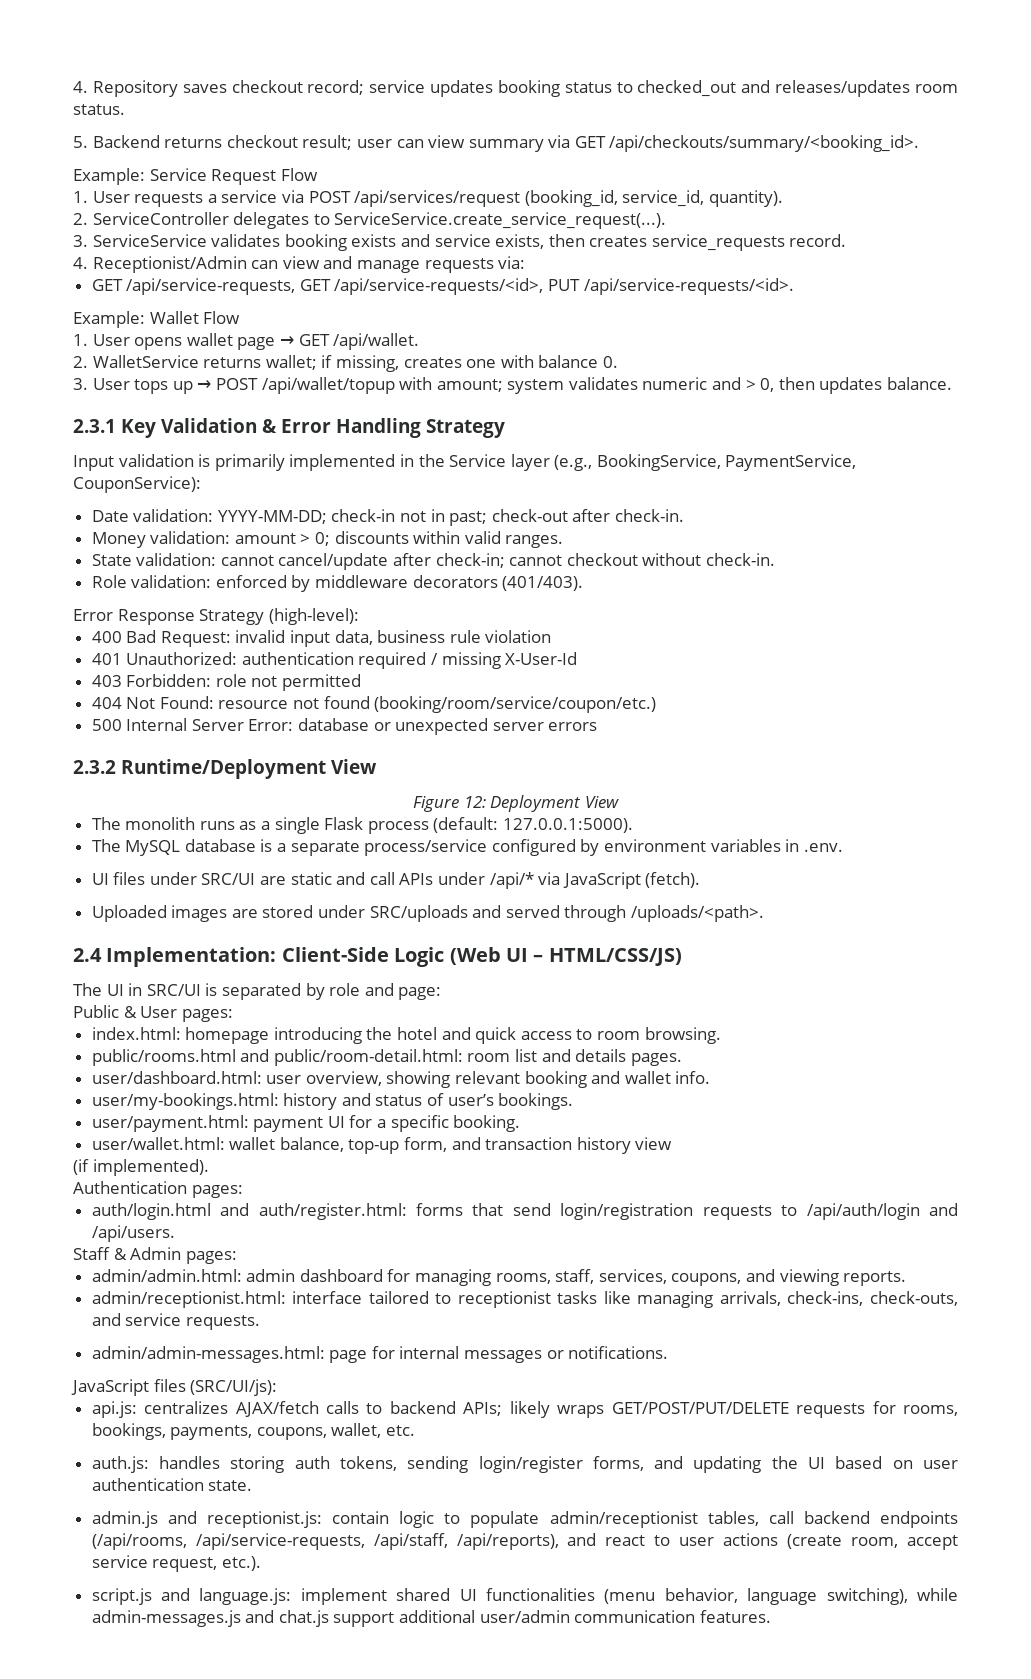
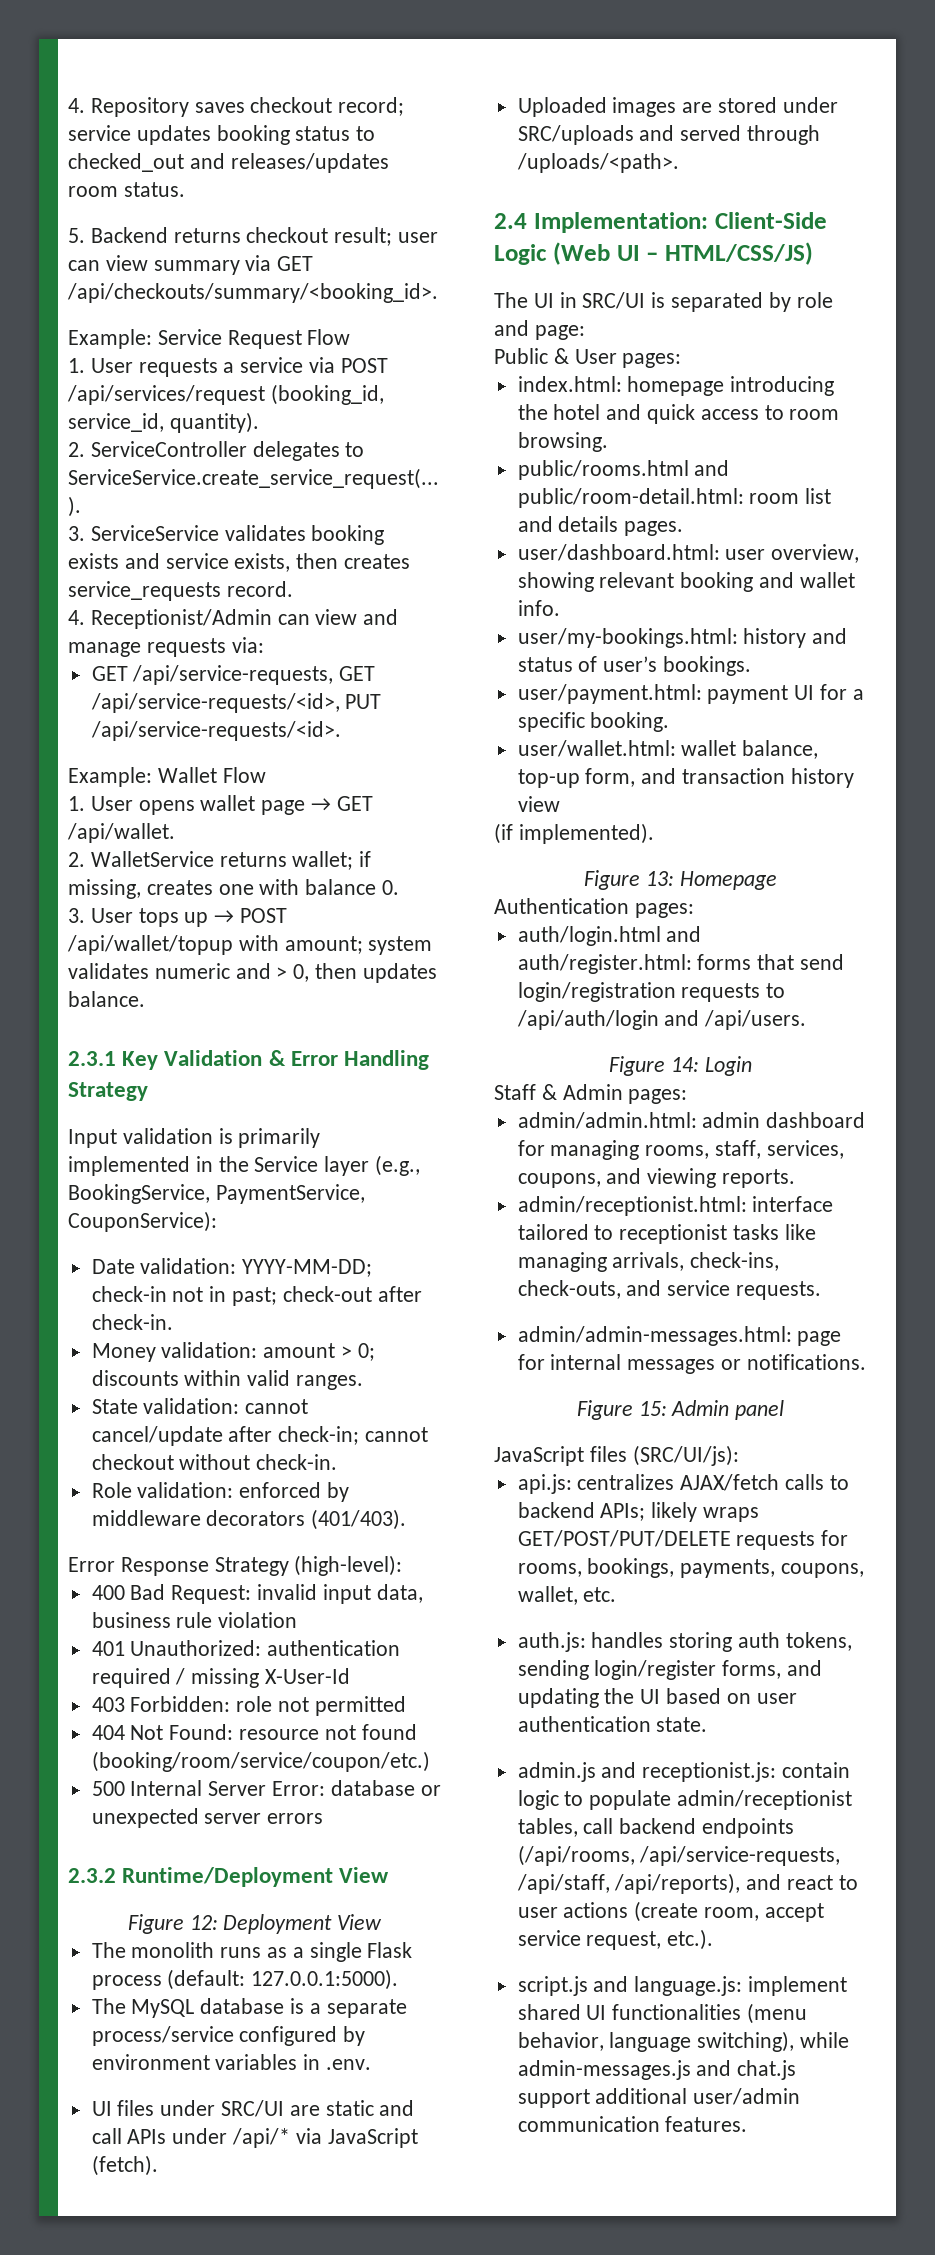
(209, 1167) none -> [584,870,777,890] // Figure 13: Homepage
(175, 1233) none -> [609,1056,752,1076] // Figure 14: Login
(669, 1352) none -> [576,1400,785,1420] // Figure 15: Admin panel

